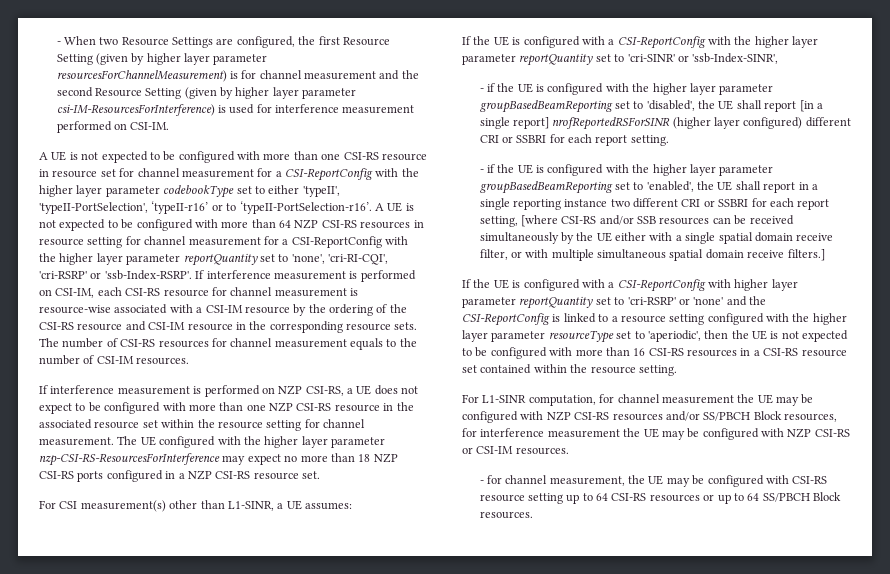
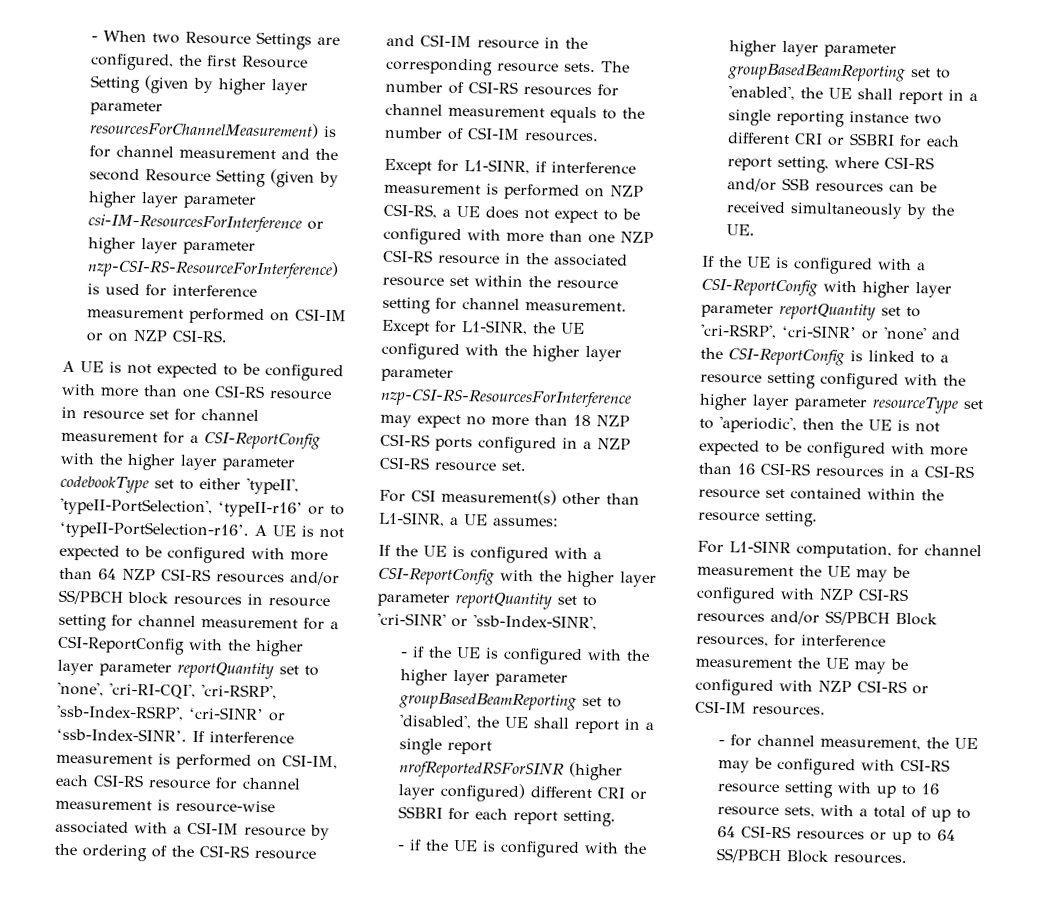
[56,104,215,116] csi-IM-ResourcesForInterference) -> [87,214,324,233] [87,237,256,255] [86,258,339,281] csi-IM-ResourcesForInterference or higher layer parameter nzp-CSI-RS-ResourceForInterference)
[130,122,170,130] CSI-IM. -> [294,308,347,322] [85,329,227,343] CSI-IM or on NZP CSI-RS.
(411, 225) none -> [290,571,340,586] [58,589,242,606] and/or SS/PBCH block resources
[39,270,192,280] 'cri-RSRP' or 'ssb-Index-RSRP'. -> [201,684,277,700] [56,704,286,722] [56,727,187,742] 'cri-RSRP', 'ssb-Index-RSRP', ‘cri-SINR’ or ‘ssb-Index-SINR’.
[39,385,48,394] If -> [384,158,547,175] Except for L1-SINR, if
[117,436,138,445] The -> [381,319,556,336] Except for L1-SINR, the
[799,100,823,112] [479,117,549,129] [in a single report] -> [623,718,654,731] [398,738,492,755] in a single report
[520,215,558,227] [where -> [833,156,879,169] where
[596,232,834,244] [479,249,825,261] UE either with a single spatial domain receive filter, or with multiple simultaneous spatial domain receive filters.] -> [725,224,755,236] UE.
[627,297,676,305] 'cri-RSRP' -> [700,323,857,339] 'cri-RSRP', ‘cri-SINR’
(563, 498) none -> [836,781,940,798] [716,804,927,819] with up to 16 resource sets, with a total of

